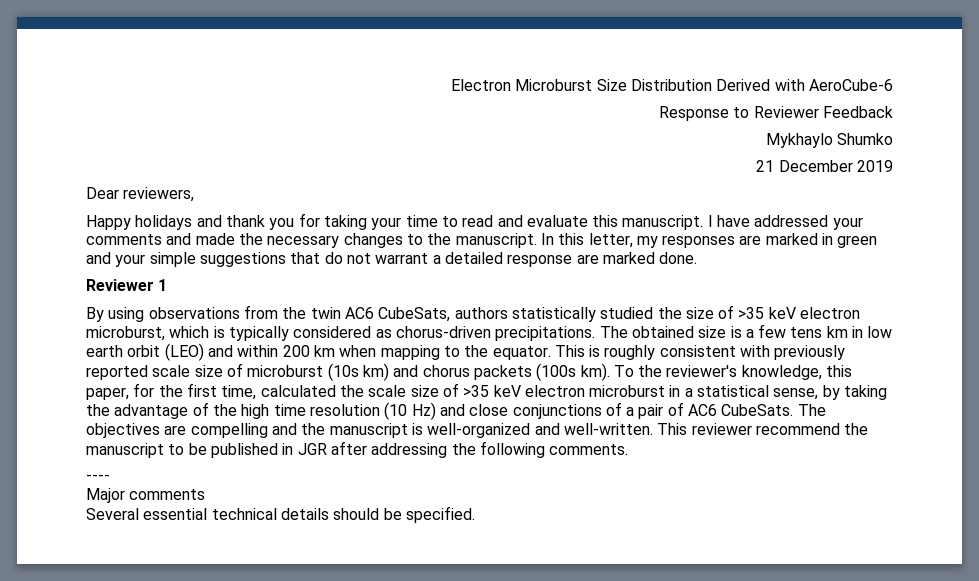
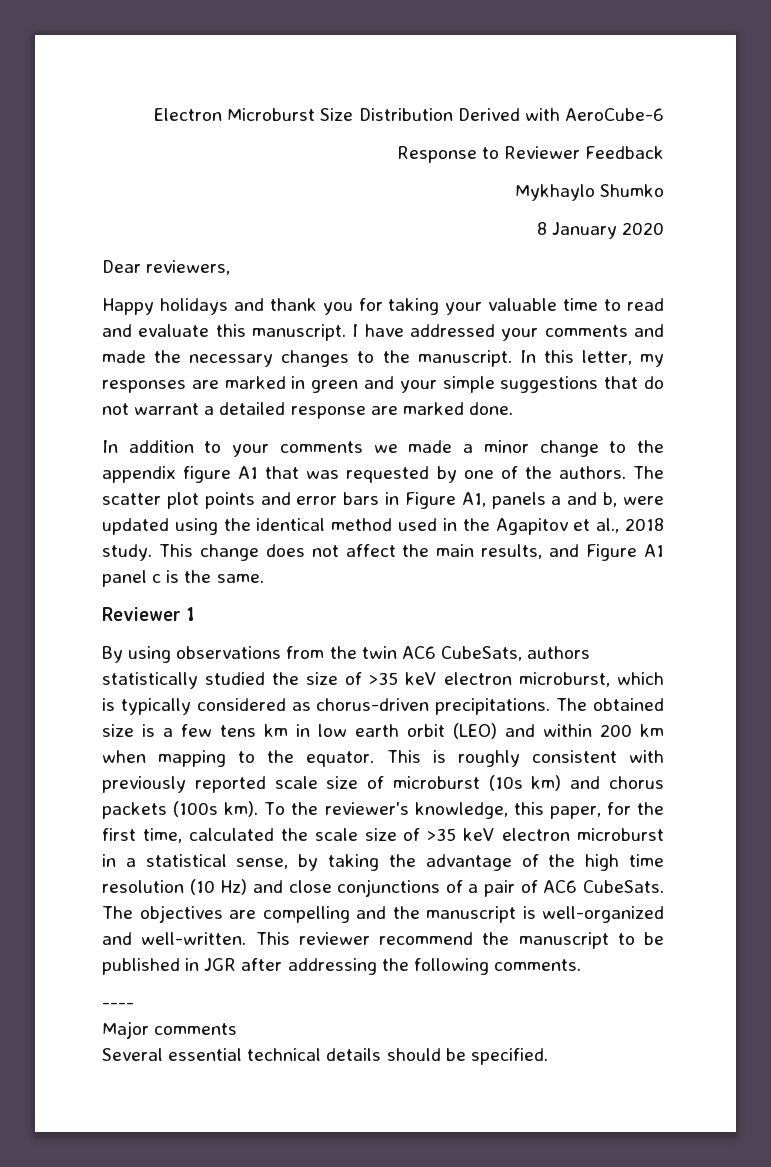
[756,160,894,172] 21 December 2019 -> [536,222,664,239] 8 January 2020
(402, 223) none -> [488,298,558,311] valuable
(698, 258) none -> [102,440,665,457] [102,466,664,483] [102,492,664,509] [102,518,664,535] [102,544,664,561] [102,570,264,587] // In addition to your comments we made a minor change to the appendix figure A1 that was requested by one of the authors. The scatter plot points and error bars in Figure A1, panels a and b, were updated using the identical method used in the Agapitov et al., 2018 study. This change does not affect the main results, and Figure A1 panel c is the same.

